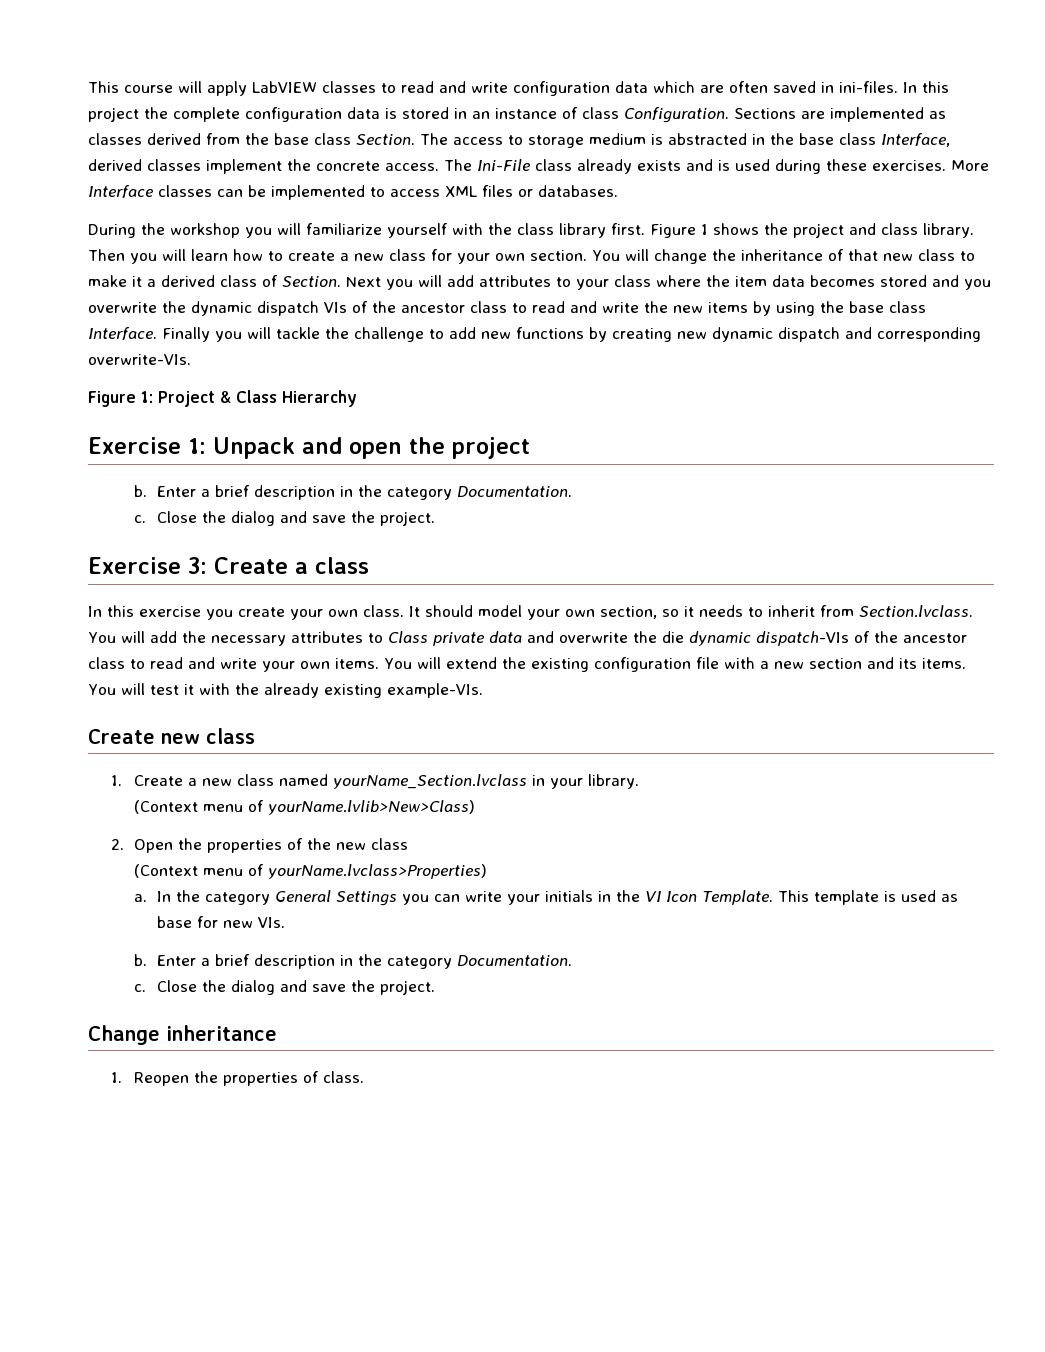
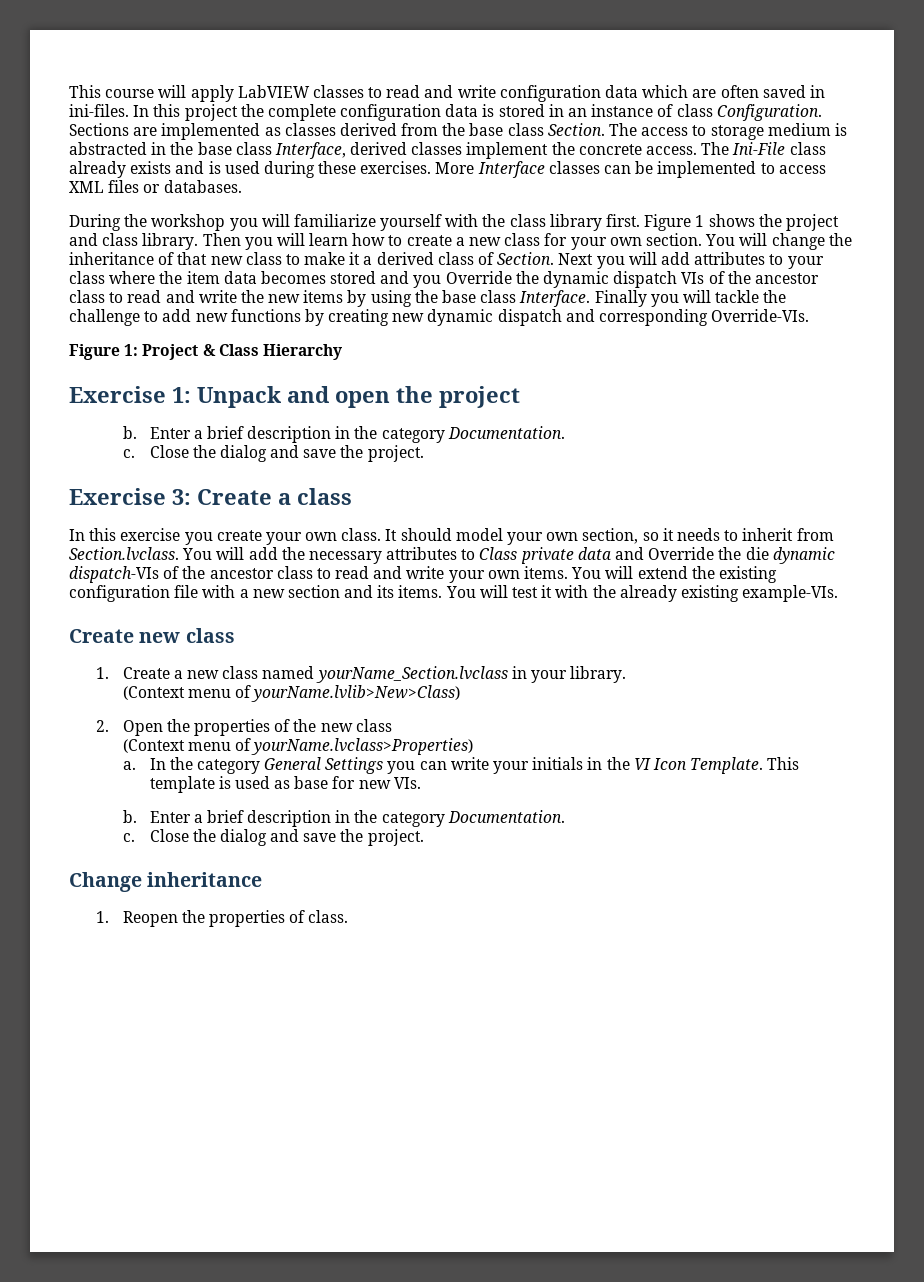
[88,302,157,313] overwrite -> [445,271,512,284] Override
[88,354,191,365] overwrite-VIs. -> [711,309,810,322] Override-VIs.
[558,632,628,643] overwrite -> [648,547,715,560] Override

